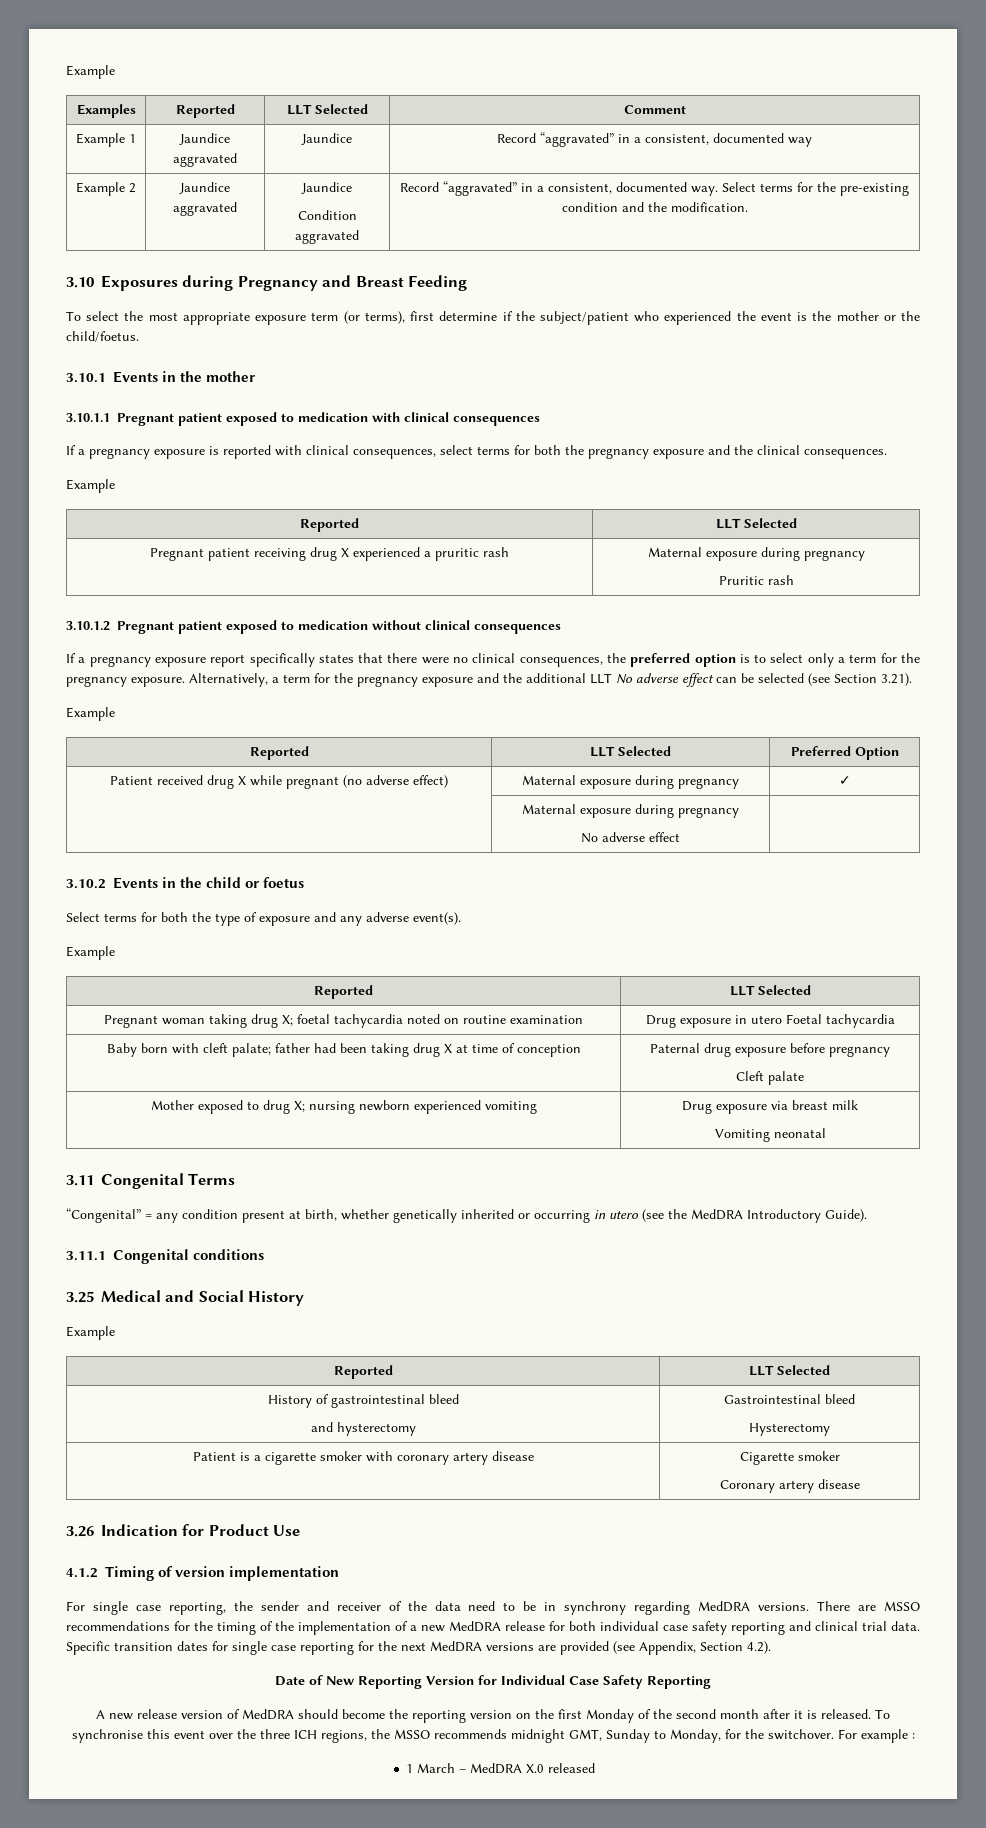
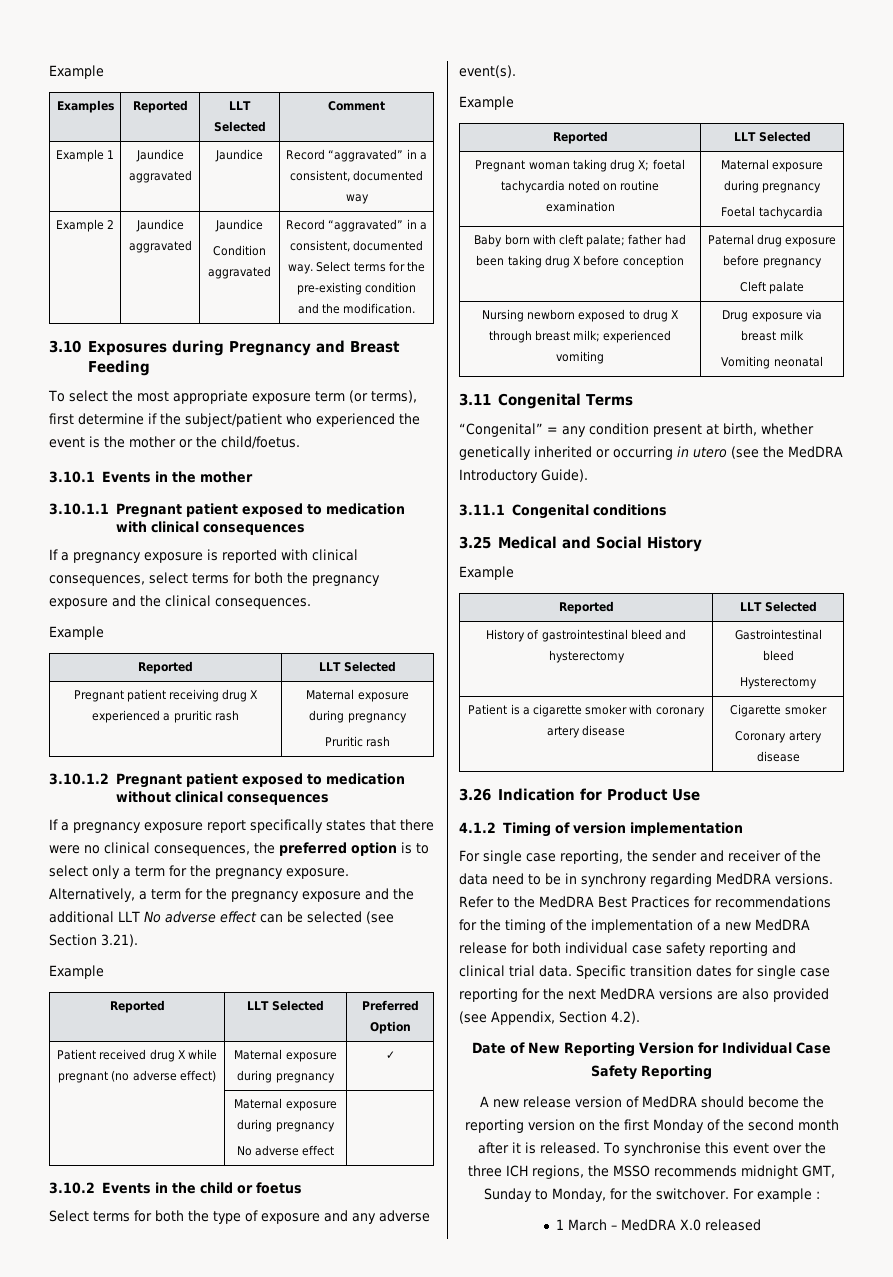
[645,1015,782,1028] Drug exposure in utero -> [720,159,824,172] [723,180,822,193] Maternal exposure during pregnancy //
[455,1043,515,1053] at time of -> [583,255,620,266] before
[150,1100,194,1110] Mother -> [481,309,576,322] Nursing newborn
[293,1100,410,1114] X; nursing newborn -> [671,310,680,319] [488,330,601,343] X through breast milk;
(459, 1399) // -> (662, 634) none
[817,1601,921,1611] There are MSSO -> [459,896,712,908] Refer to the MedDRA Best Practices for
(556, 1648) none -> [742,988,769,1000] also

